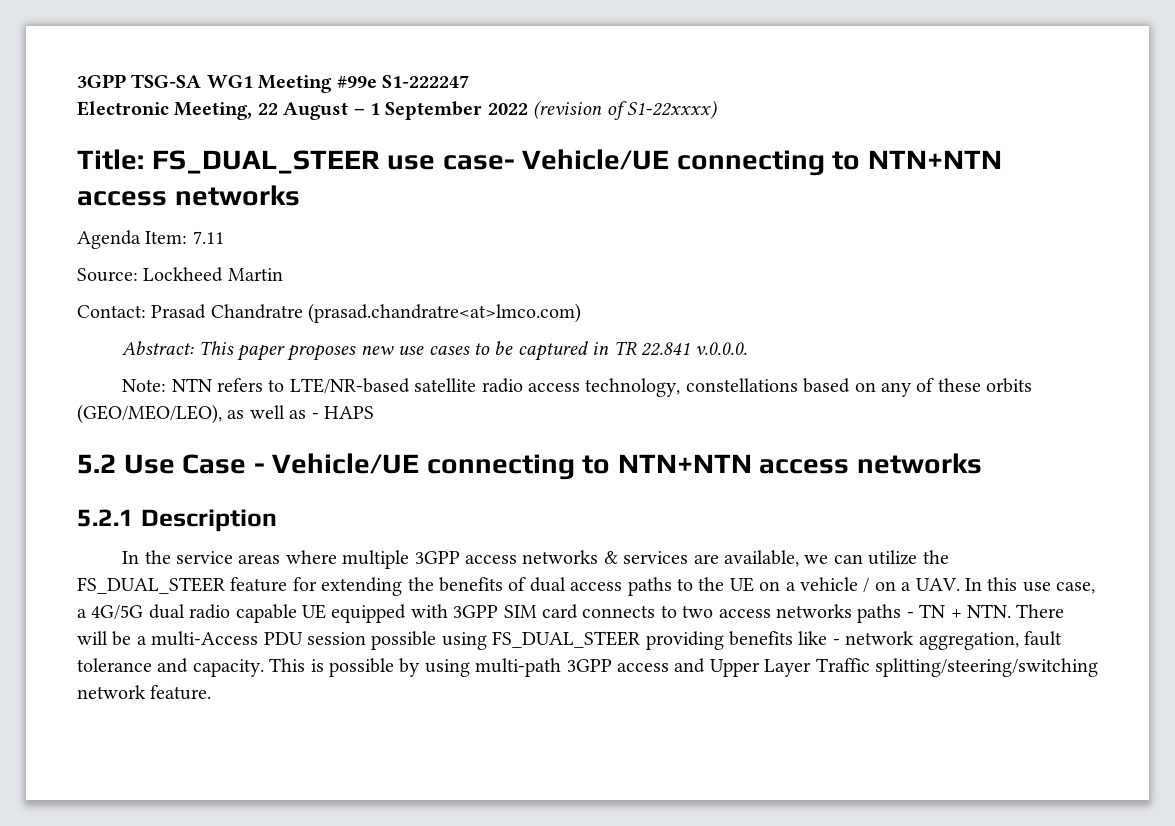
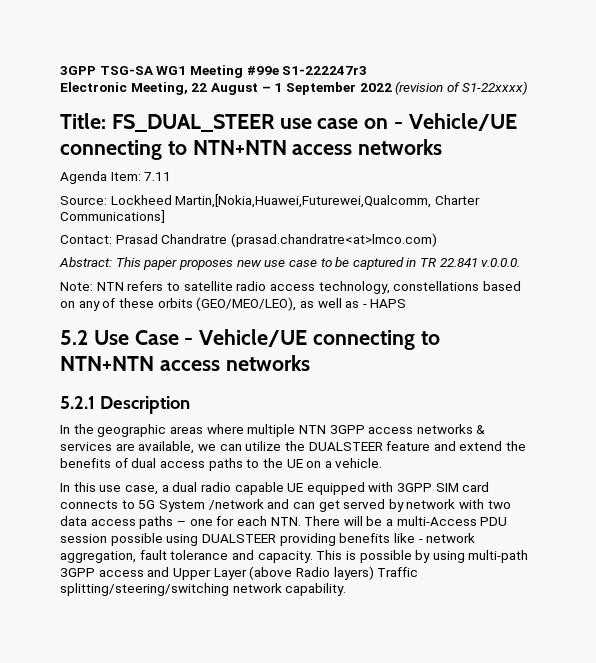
[382,75,469,88] S1-222247 -> [282,66,368,75] S1-222247r3
[442,155,515,170] case- -> [317,118,404,129] case on -
[227,268,283,281] Martin -> [175,194,480,208] [60,210,165,223] Martin,[Nokia,Huawei,Futurewei,Qualcomm, Charter Communications]
[428,346,470,355] cases -> [288,260,317,267] case
[289,378,410,394] LTE/NR-based -> (180, 286) none
[176,551,234,564] service -> [97,424,167,437] geographic
(410, 559) none -> [298,425,326,434] NTN
[77,577,403,596] FS_DUAL_STEER feature for extending -> [308,441,503,451] DUALSTEER feature and extend
[799,577,960,593] vehicle / on a UAV. -> [335,458,383,468] vehicle. //
[91,605,144,620] 4G/5G -> (169, 488) none
[682,604,962,623] two access networks paths - TN + -> [138,499,511,512] [60,516,267,529] 5G System /network and can get served by network with two data access paths – one for each
[492,631,641,648] FS_DUAL_STEER -> [201,534,276,543] DUALSTEER
(812, 668) none -> [249,566,374,580] (above Radio layers)
[150,685,212,700] feature. -> [285,583,347,596] capability.

